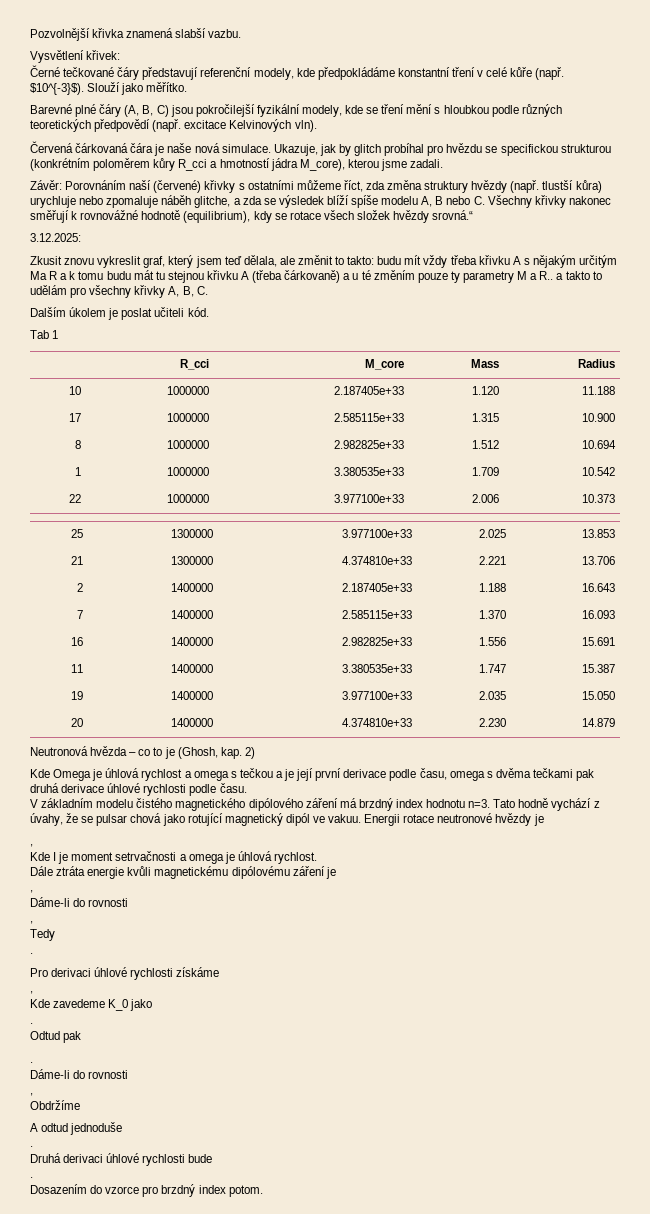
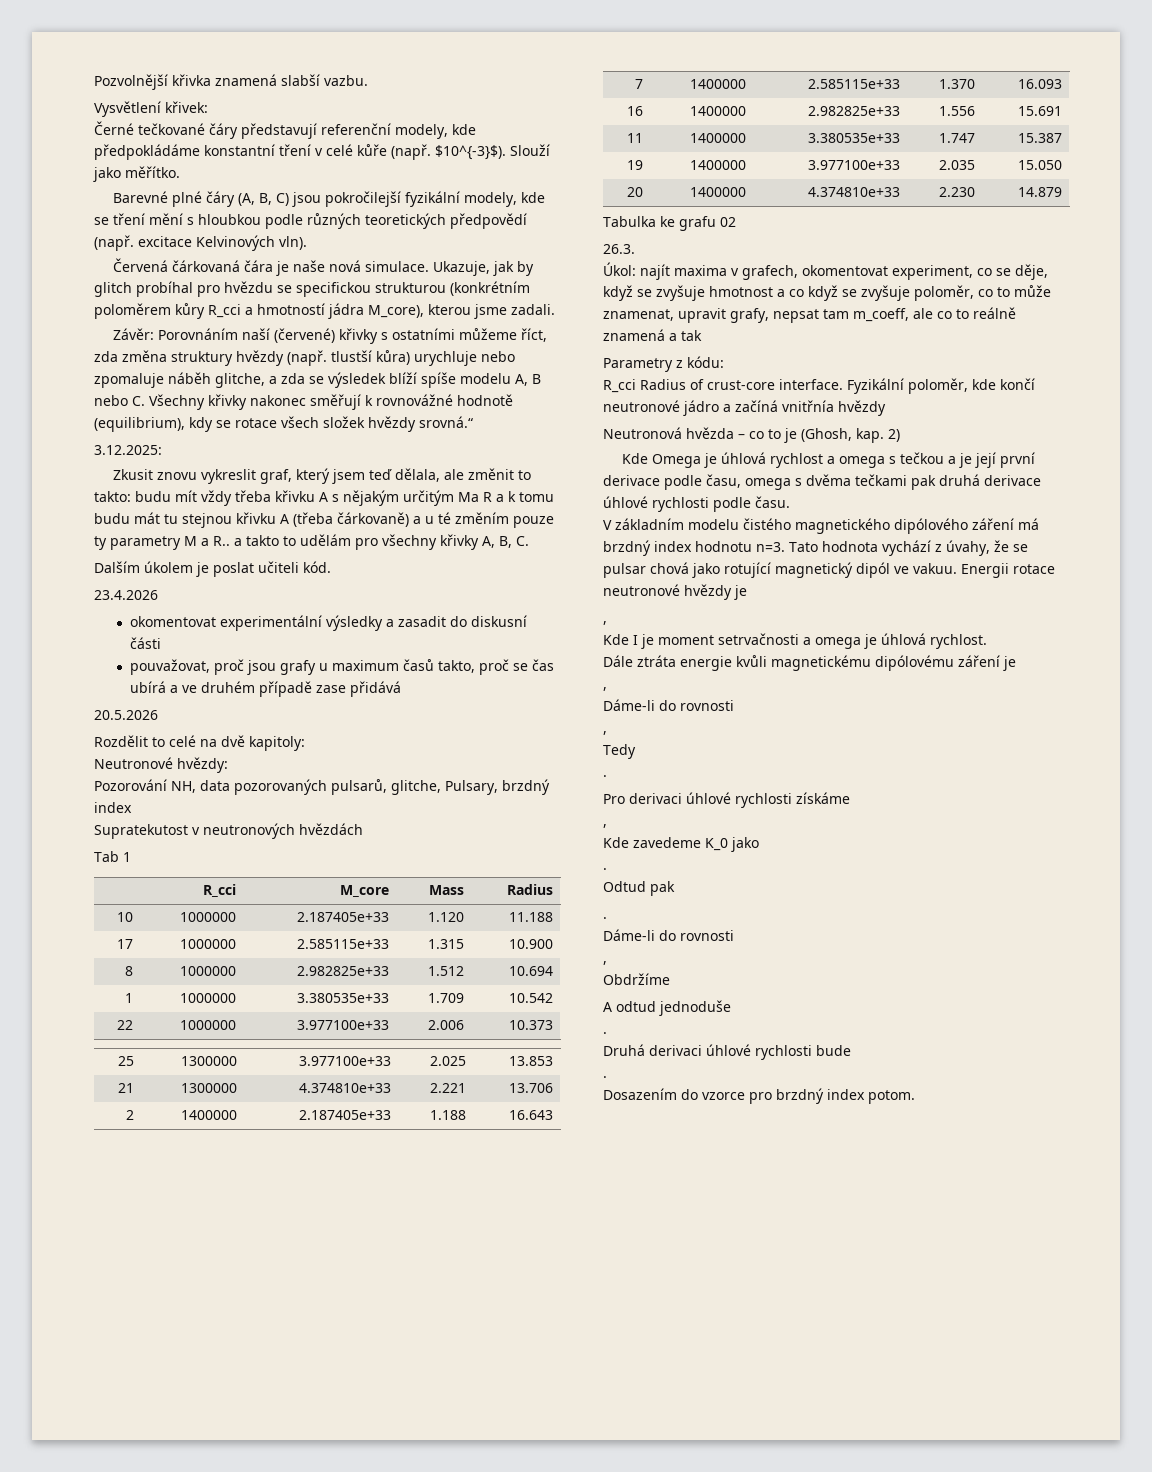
(209, 312) none -> [94,590,158,600] [129,615,527,631] [129,637,161,649] [129,659,554,675] [129,681,401,697] [94,710,158,720] [94,735,305,751] [94,757,228,773] [94,779,550,795] [94,802,132,813] [94,823,363,839] // 23.4.2026 // okomentovat experimentální výsledky a zasadit do diskusní části // pouvažovat, proč jsou grafy u maximum časů takto, proč se čas ubírá a ve druhém případě zase přidává // 20.5.2026 // Rozdělit to celé na dvě kapitoly: // Neutronové hvězdy: // Pozorování NH, data pozorovaných pulsarů, glitche, Pulsary, brzdný index // Supratekutost v neutronových hvězdách
(615, 722) none -> [603,216,736,231] [603,244,635,254] [603,262,1048,280] [603,285,1051,301] [603,307,1016,323] [603,329,702,341] [603,356,724,372] [603,378,1035,394] [603,400,886,416] // Tabulka ke grafu 02 // 26.3. // Úkol: najít maxima v grafech, okomentovat experiment, co se děje, když se zvyšuje hmotnost a co když se zvyšuje poloměr, co to může znamenat, upravit grafy, nepsat tam m_coeff, ale co to reálně znamená a tak // Parametry z kódu: // R_cci Radius of crust-core interface. Fyzikální poloměr, kde končí neutronové jádro a začíná vnitřnía hvězdy
[518,798,549,808] hodně -> [822,541,878,552] hodnota

